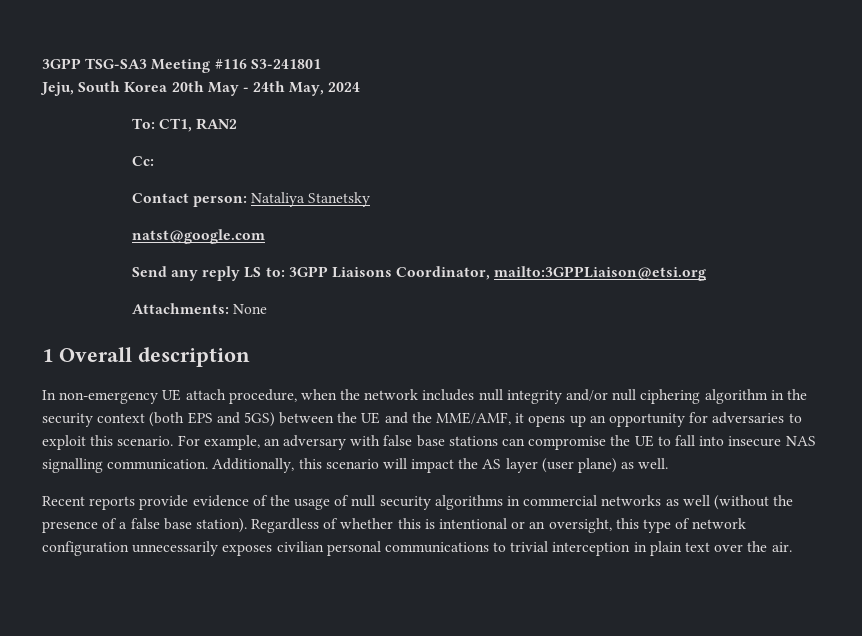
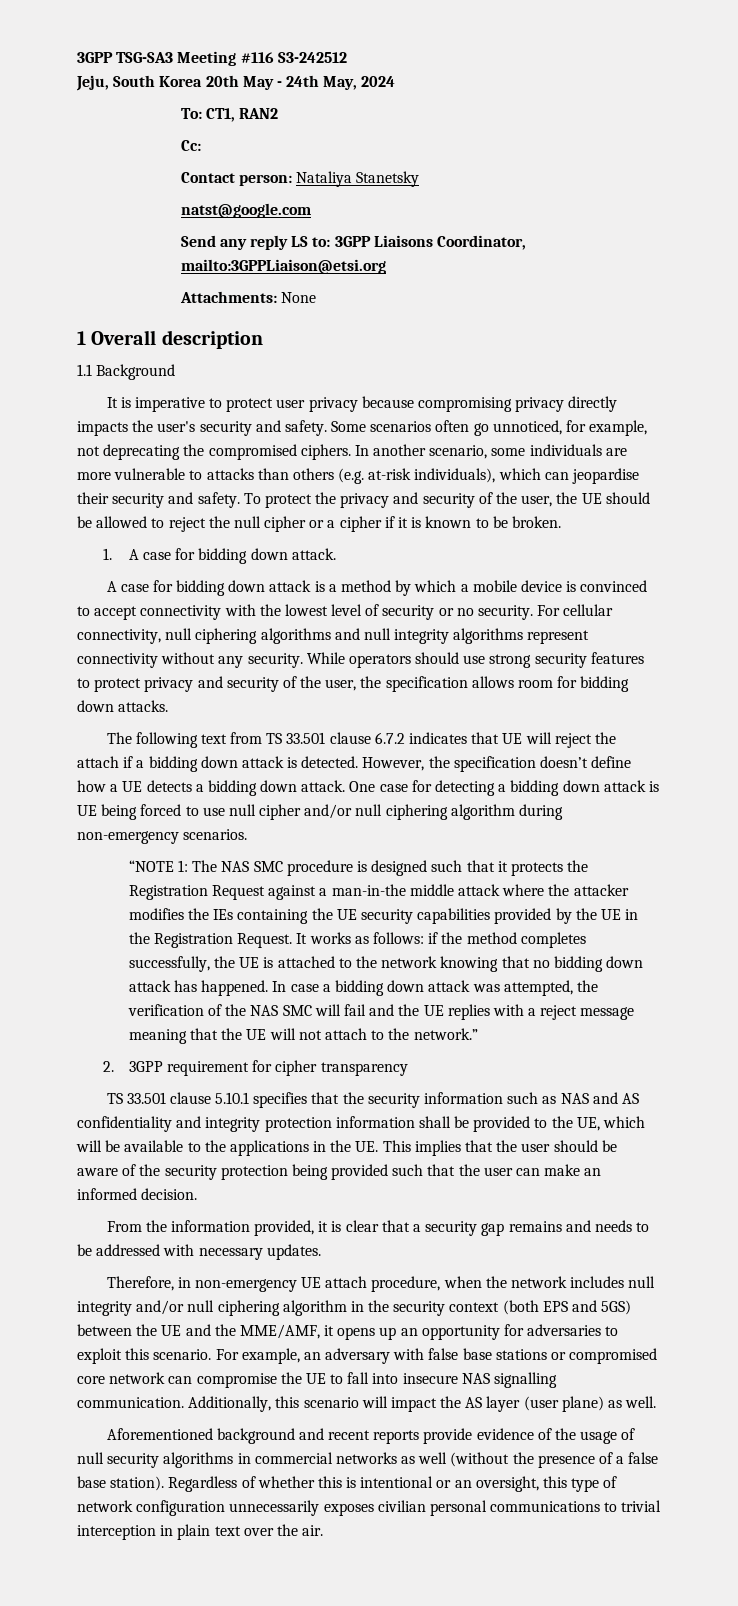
[250,59,321,69] S3-241801 -> [277,52,347,63] S3-242512
[42,390,56,400] In -> [77,364,176,380] [106,396,618,412] [77,420,648,436] [77,444,627,460] [77,468,640,484] [77,492,650,508] [77,516,561,532] [102,548,336,564] [106,580,648,596] [77,604,614,620] [77,628,590,644] [77,652,644,668] [77,676,630,692] [77,700,169,712] [106,732,616,748] [77,756,632,772] [77,780,659,796] [77,804,564,820] [77,829,248,844] [128,860,589,876] [128,884,629,900] [128,908,639,924] [128,932,586,948] [128,956,644,972] [128,980,598,996] [127,1004,635,1020] [128,1028,478,1044] [102,1060,408,1076] [106,1092,639,1108] [77,1116,646,1132] [76,1140,617,1156] [77,1164,602,1180] [77,1188,198,1200] [106,1220,650,1236] [77,1244,321,1260] [106,1276,191,1291] 1.1 Background // It is imperative to protect user privacy because compromising privacy directly impacts the user's security and safety. Some scenarios often go unnoticed, for example, not deprecating the compromised ciphers. In another scenario, some individuals are more vulnerable to attacks than others (e.g. at-risk individuals), which can jeopardise their security and safety. To protect the privacy and security of the user, the UE should be allowed to reject the null cipher or a cipher if it is known to be broken. // 1. A case for bidding down attack. // A case for bidding down attack is a method by which a mobile device is convinced to accept connectivity with the lowest level of security or no security. For cellular connectivity, null ciphering algorithms and null integrity algorithms represent connectivity without any security. While operators should use strong security features to protect privacy and security of the user, the specification allows room for bidding down attacks. // The following text from TS 33.501 clause 6.7.2 indicates that UE will reject the attach if a bidding down attack is detected. However, the specification doesn’t define how a UE detects a bidding down attack. One case for detecting a bidding down attack is UE being forced to use null cipher and/or null ciphering algorithm during non-emergency scenarios. // “NOTE 1: The NAS SMC procedure is designed such that it protects the Registration Request against a man-in-the middle attack where the attacker modifies the IEs containing the UE security capabilities provided by the UE in the Registration Request. It works as follows: if the method completes successfully, the UE is attached to the network knowing that no bidding down attack has happened. In case a bidding down attack was attempted, the verification of the NAS SMC will fail and the UE replies with a reject message meaning that the UE will not attach to the network.” // 2. 3GPP requirement for cipher transparency // TS 33.501 clause 5.10.1 specifies that the security information such as NAS and AS confidentiality and integrity protection information shall be provided to the UE, which will be available to the applications in the UE. This implies that the user should be aware of the security protection being provided such that the user can make an informed decision. // From the information provided, it is clear that a security gap remains and needs to be addressed with necessary updates. // Therefore, in
(498, 441) none -> [551,1348,658,1364] [77,1372,166,1384] or compromised core network
[42,496,85,506] Recent -> [106,1428,371,1444] Aforementioned background and recent

